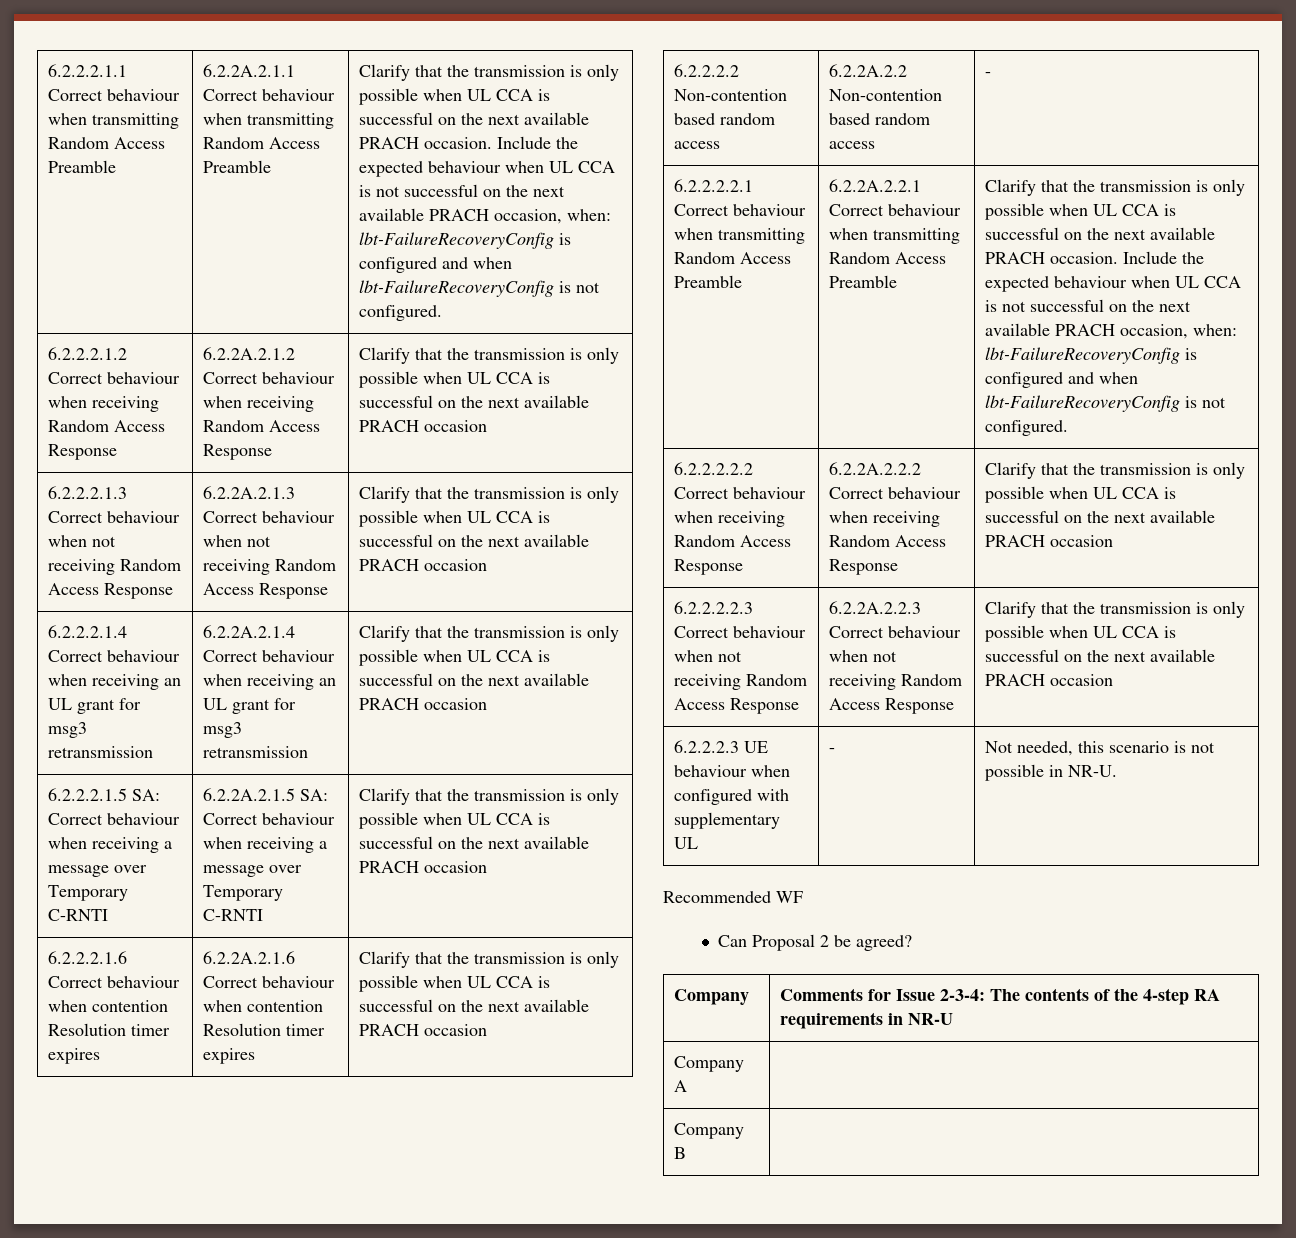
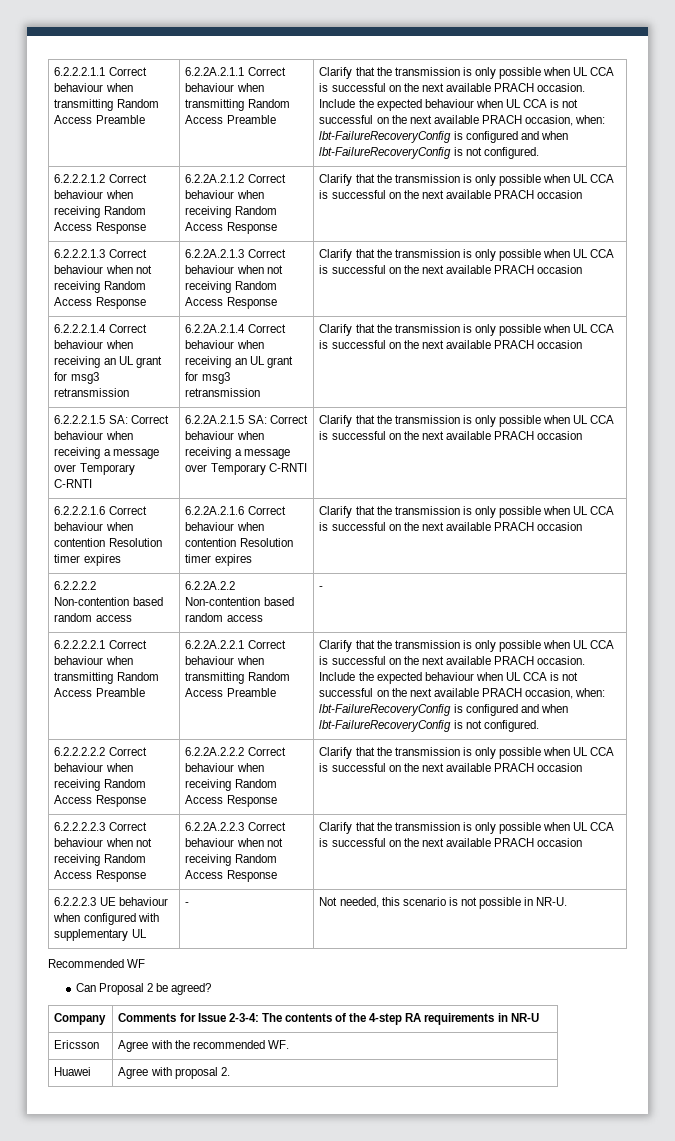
[673,1056,744,1072] [673,1080,687,1092] [673,1123,744,1139] [673,1147,686,1159] Company A | // Company B | -> [54,1040,100,1049] [118,1040,289,1052] [54,1067,92,1076] [118,1067,230,1079] Ericsson | Agree with the recommended WF. // Huawei | Agree with proposal 2.

